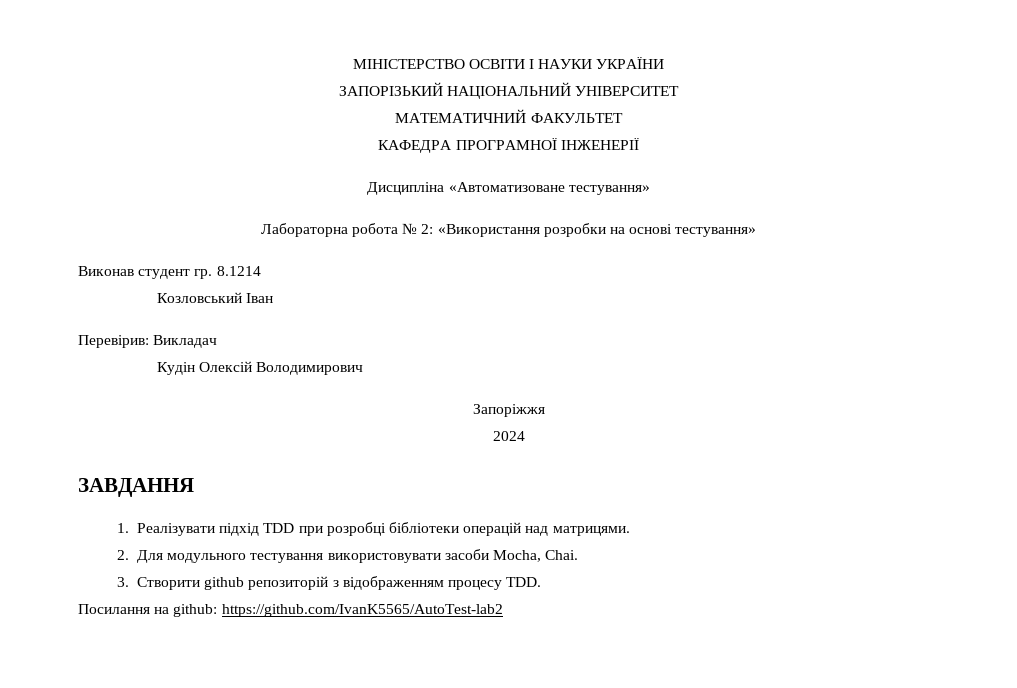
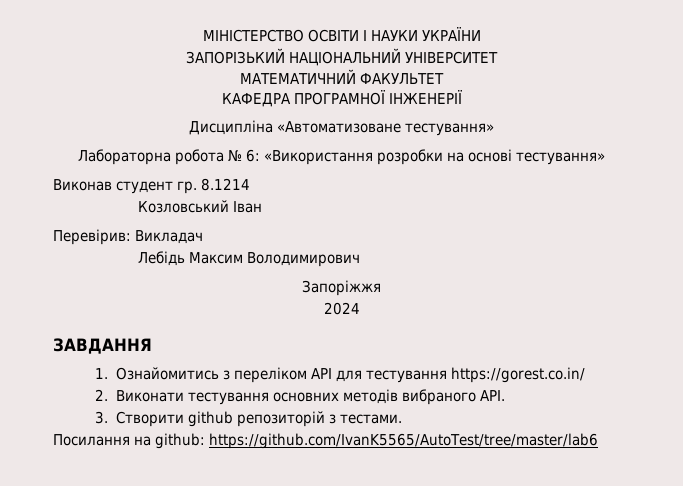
[421,224,434,234] 2: -> [246,149,260,162] 6:
[156,361,252,375] Кудін Олексій -> [137,251,243,266] Лебідь Максим
[137,522,630,536] [117,549,579,563] Реалізувати підхід TDD при розробці бібліотеки операцій над матрицями. // 2. Для модульного тестування використовувати засоби Mocha, Chai. -> [116,367,586,383] [95,389,506,405] Ознайомитись з переліком API для тестування https://gorest.co.in/ // 2. Виконати тестування основних методів вибраного API.
[342,576,542,590] відображенням процесу TDD. -> [340,414,403,424] тестами.
[221,604,503,617] https://github.com/IvanK5565/AutoTest-lab2 -> [209,433,598,449] https://github.com/IvanK5565/AutoTest/tree/master/lab6

